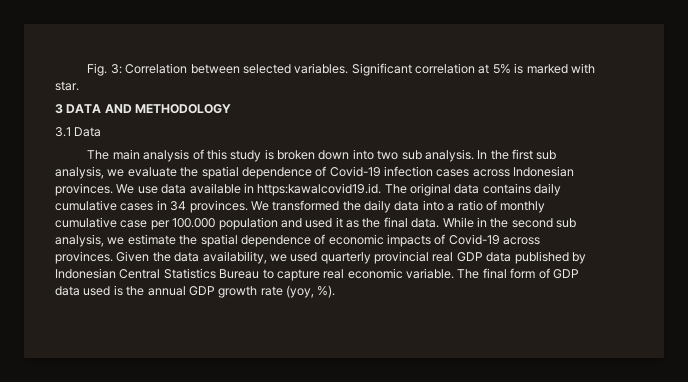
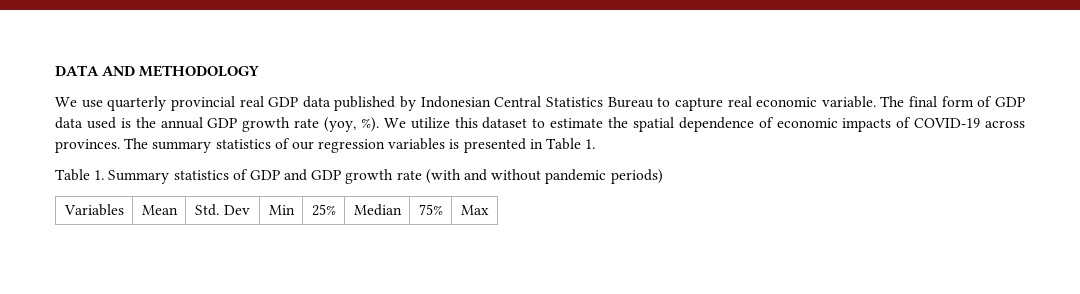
[87,63,595,76] [55,81,79,91] [55,104,232,114] [55,127,102,137] [87,149,557,162] [55,166,575,179] [55,183,562,196] [55,200,546,213] [55,217,576,230] [55,234,541,247] [55,251,318,264] Fig. 3: Correlation between selected variables. Significant correlation at 5% is marked with star. // 3 DATA AND METHODOLOGY // 3.1 Data // The main analysis of this study is broken down into two sub analysis. In the first sub analysis, we evaluate the spatial dependence of Covid-19 infection cases across Indonesian provinces. We use data available in https:kawalcovid19.id. The original data contains daily cumulative cases in 34 provinces. We transformed the daily data into a ratio of monthly cumulative case per 100.000 population and used it as the final data. While in the second sub analysis, we estimate the spatial dependence of economic impacts of Covid-19 across provinces. Given the data availability, we used -> [55,65,260,77] [55,97,103,108] DATA AND METHODOLOGY // We use
(336, 291) none -> [383,117,1025,132] [55,138,596,153] [55,169,663,184] [63,204,124,216] [141,205,178,215] [195,204,250,216] [268,205,295,215] [311,204,336,216] [353,204,402,216] [418,204,443,215] [460,205,489,215] We utilize this dataset to estimate the spatial dependence of economic impacts of COVID-19 across provinces. The summary statistics of our regression variables is presented in Table 1. // Table 1. Summary statistics of GDP and GDP growth rate (with and without pandemic periods) // Variables | Mean | Std. Dev | Min | 25% | Median | 75% | Max

